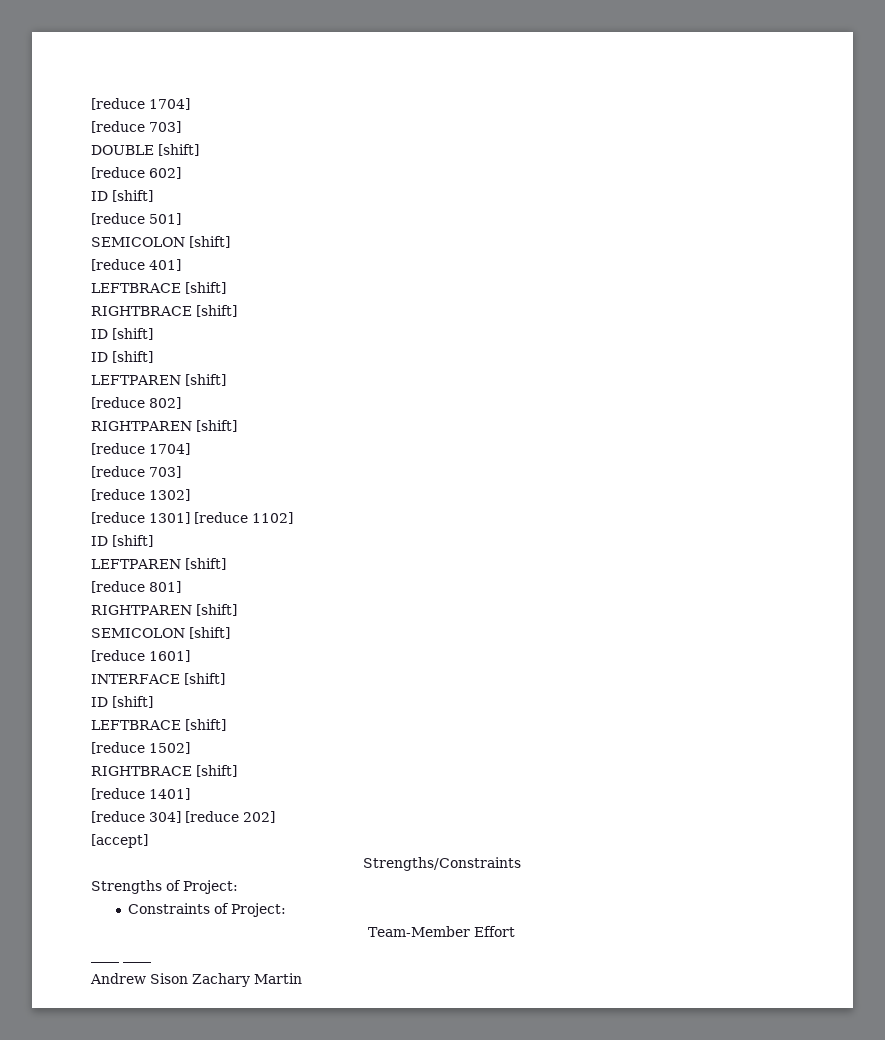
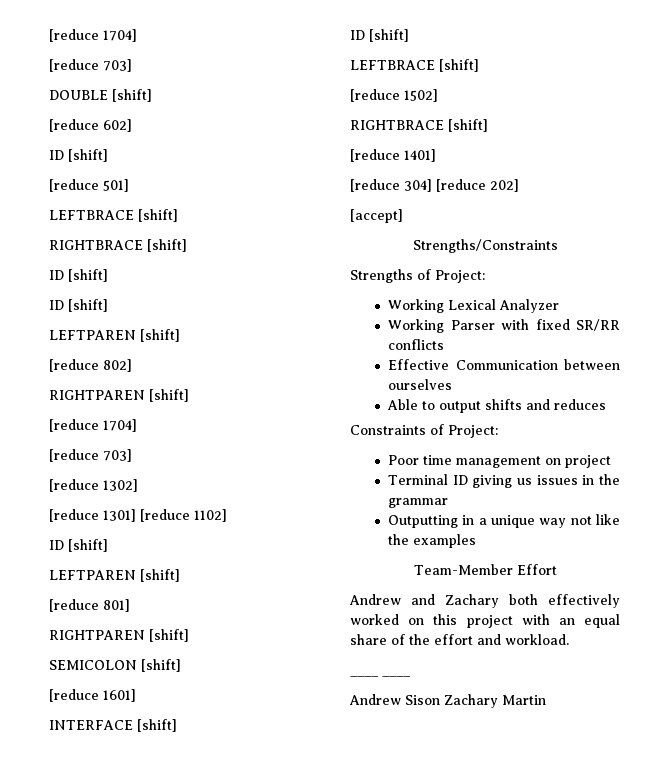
[91,236,230,248] [91,259,181,271] // SEMICOLON [shift] // [reduce 401] -> (129, 185) none
[127,903,286,917] [368,926,515,937] Constraints of Project: // Team-Member Effort -> [388,299,560,313] [388,319,620,333] [388,339,445,350] [388,359,620,370] [388,379,453,390] [387,399,607,413] [350,424,498,438] [388,455,612,468] [388,474,620,488] [388,498,449,508] [388,514,620,528] [388,534,477,548] [413,564,557,575] [349,594,620,608] [350,614,620,628] [350,634,569,645] Working Lexical Analyzer // Working Parser with fixed SR/RR conflicts // Effective Communication between ourselves // Able to output shifts and reduces // Constraints of Project: // Poor time management on project // Terminal ID giving us issues in the grammar // Outputting in a unique way not like the examples // Team-Member Effort // Andrew and Zachary both effectively worked on this project with an equal share of the effort and workload.

